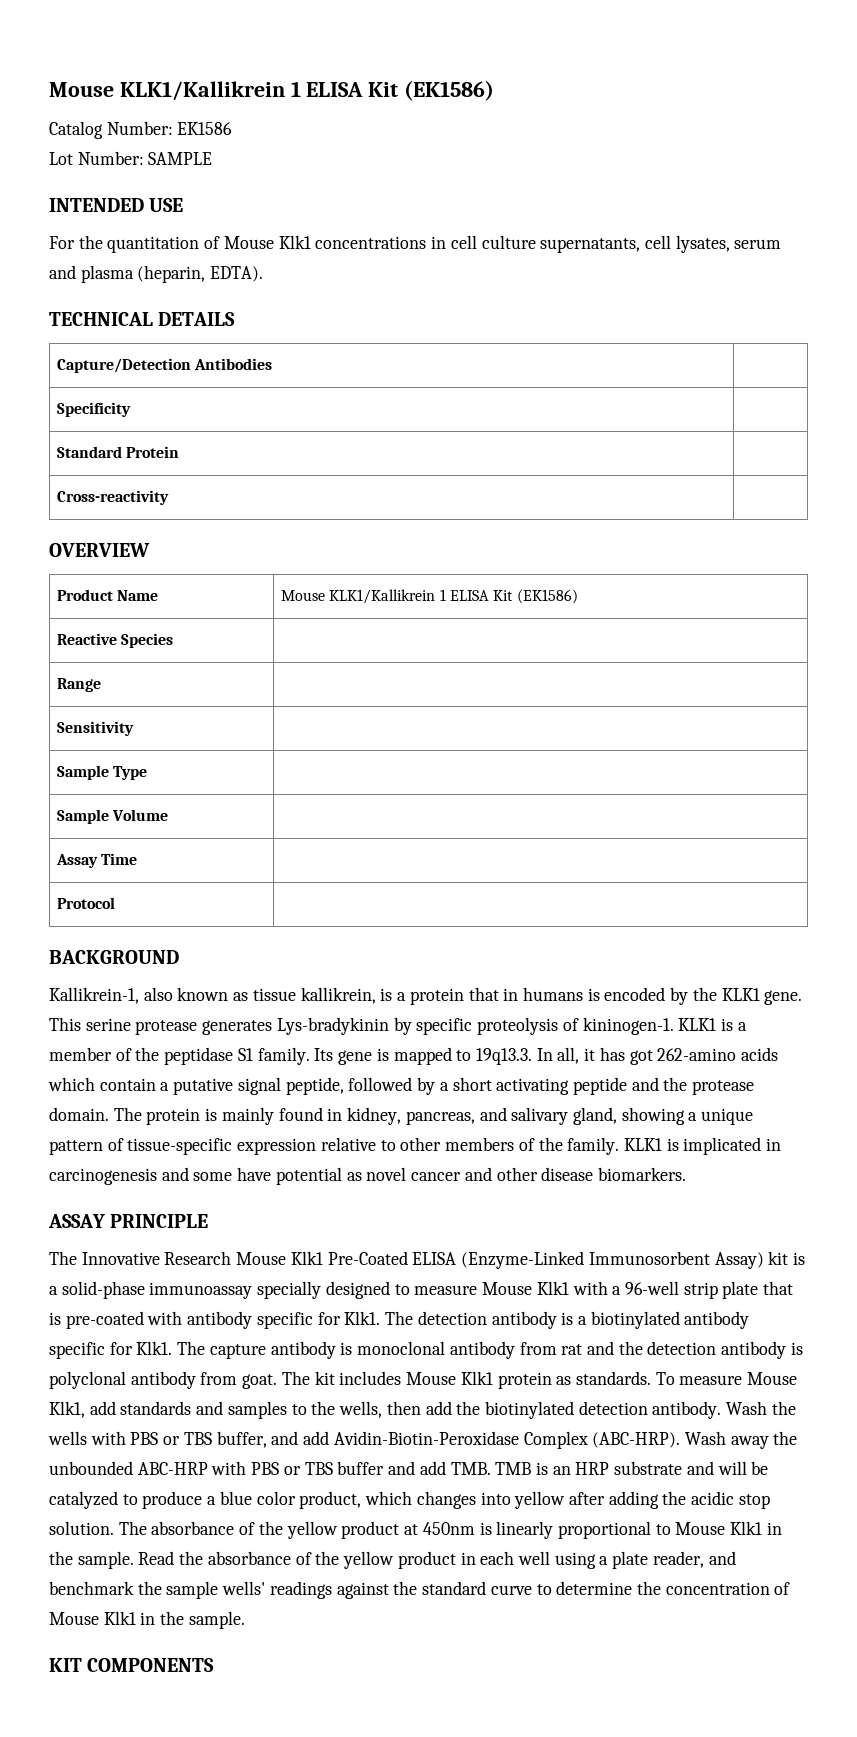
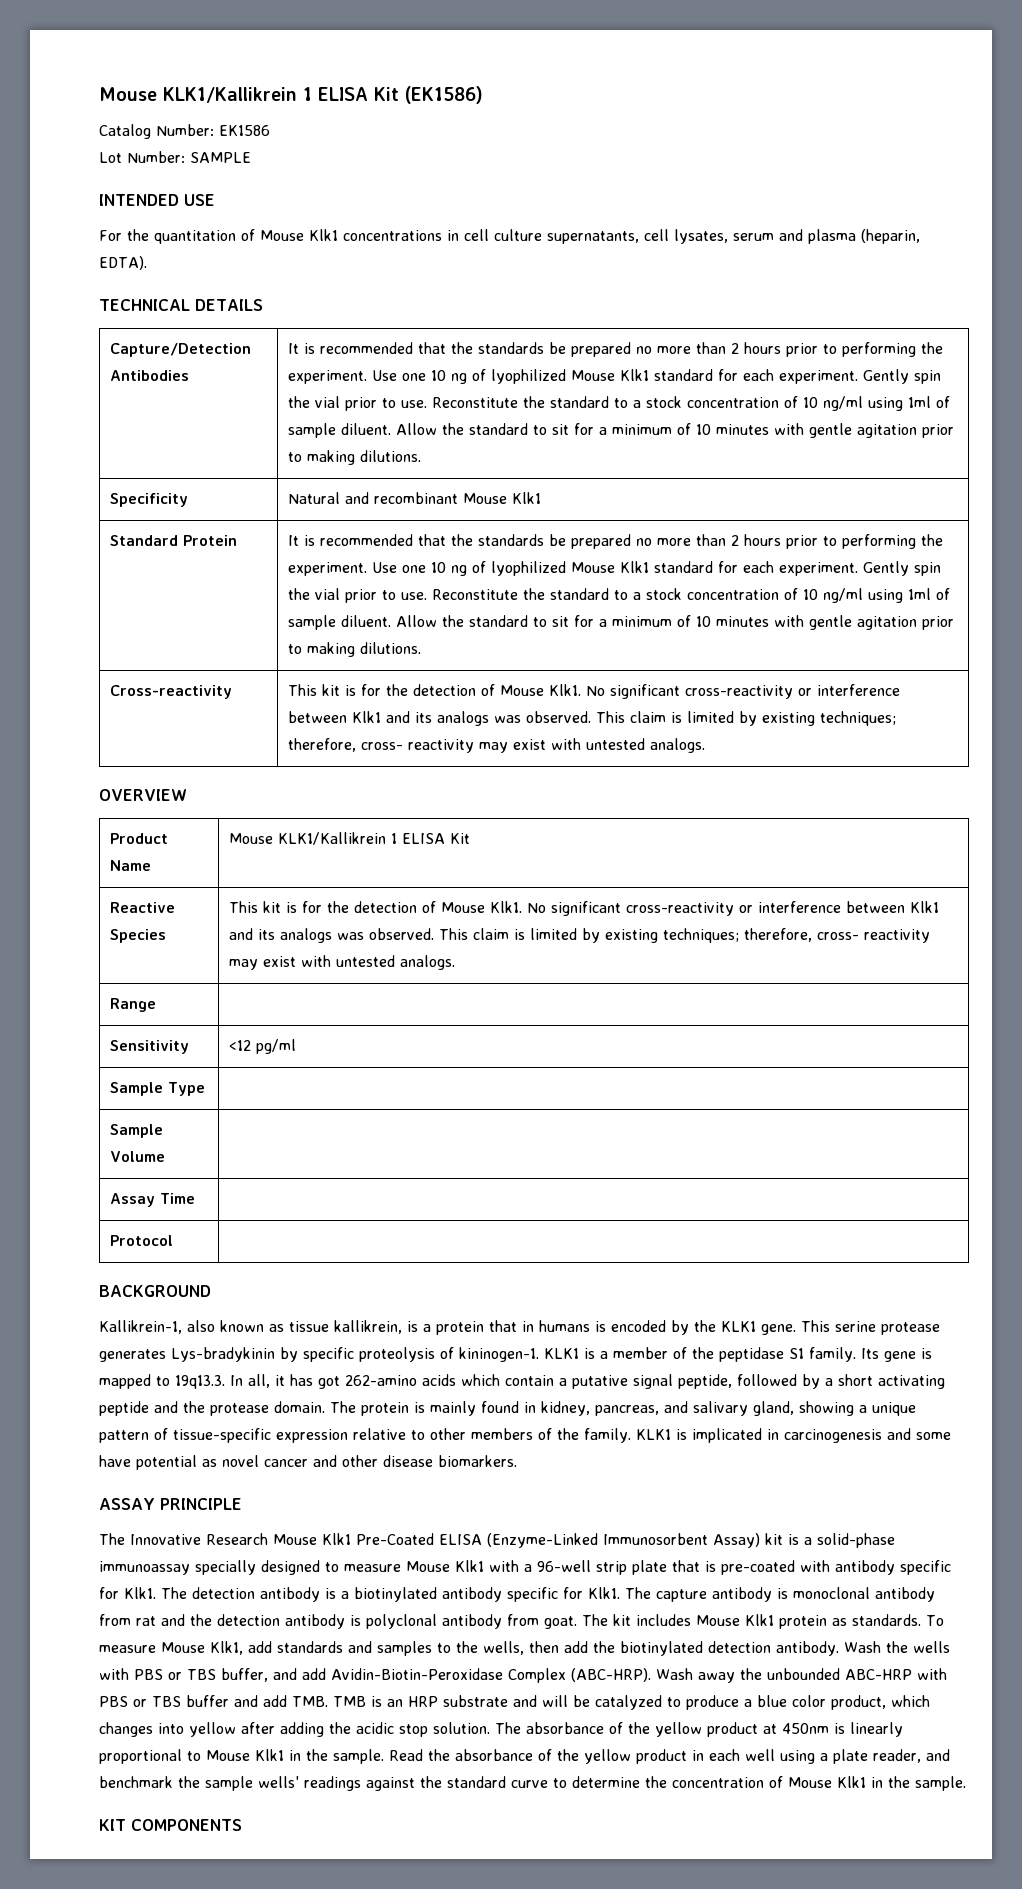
[57,402,132,417] [57,446,180,458] [57,490,170,505] // Specificity | // Standard Protein | // Cross-reactivity | -> [288,342,944,357] [288,369,942,384] [288,396,951,411] [288,423,955,438] [288,450,422,465] [110,493,189,507] [288,492,542,504] [110,535,238,546] [288,534,944,549] [288,561,942,576] [288,588,951,603] [288,615,955,630] [288,642,422,657] [110,685,233,699] [288,684,901,699] [288,711,897,726] [288,738,706,753] It is recommended that the standards be prepared no more than 2 hours prior to performing the experiment. Use one 10 ng of lyophilized Mouse Klk1 standard for each experiment. Gently spin the vial prior to use. Reconstitute the standard to a stock concentration of 10 ng/ml using 1ml of sample diluent. Allow the standard to sit for a minimum of 10 minutes with gentle agitation prior to making dilutions. // Specificity | Natural and recombinant Mouse Klk1 // Standard Protein | It is recommended that the standards be prepared no more than 2 hours prior to performing the experiment. Use one 10 ng of lyophilized Mouse Klk1 standard for each experiment. Gently spin the vial prior to use. Reconstitute the standard to a stock concentration of 10 ng/ml using 1ml of sample diluent. Allow the standard to sit for a minimum of 10 minutes with gentle agitation prior to making dilutions. // Cross-reactivity | This kit is for the detection of Mouse Klk1. No significant cross-reactivity or interference between Klk1 and its analogs was observed. This claim is limited by existing techniques; therefore, cross- reactivity may exist with untested analogs.
[516,589,578,604] (EK1586) -> (471, 838) none
(174, 640) none -> [229,901,940,916] [229,928,931,943] [229,955,456,970] This kit is for the detection of Mouse Klk1. No significant cross-reactivity or interference between Klk1 and its analogs was observed. This claim is limited by existing techniques; therefore, cross- reactivity may exist with untested analogs.
(135, 728) none -> [229,1039,297,1054] <12 pg/ml

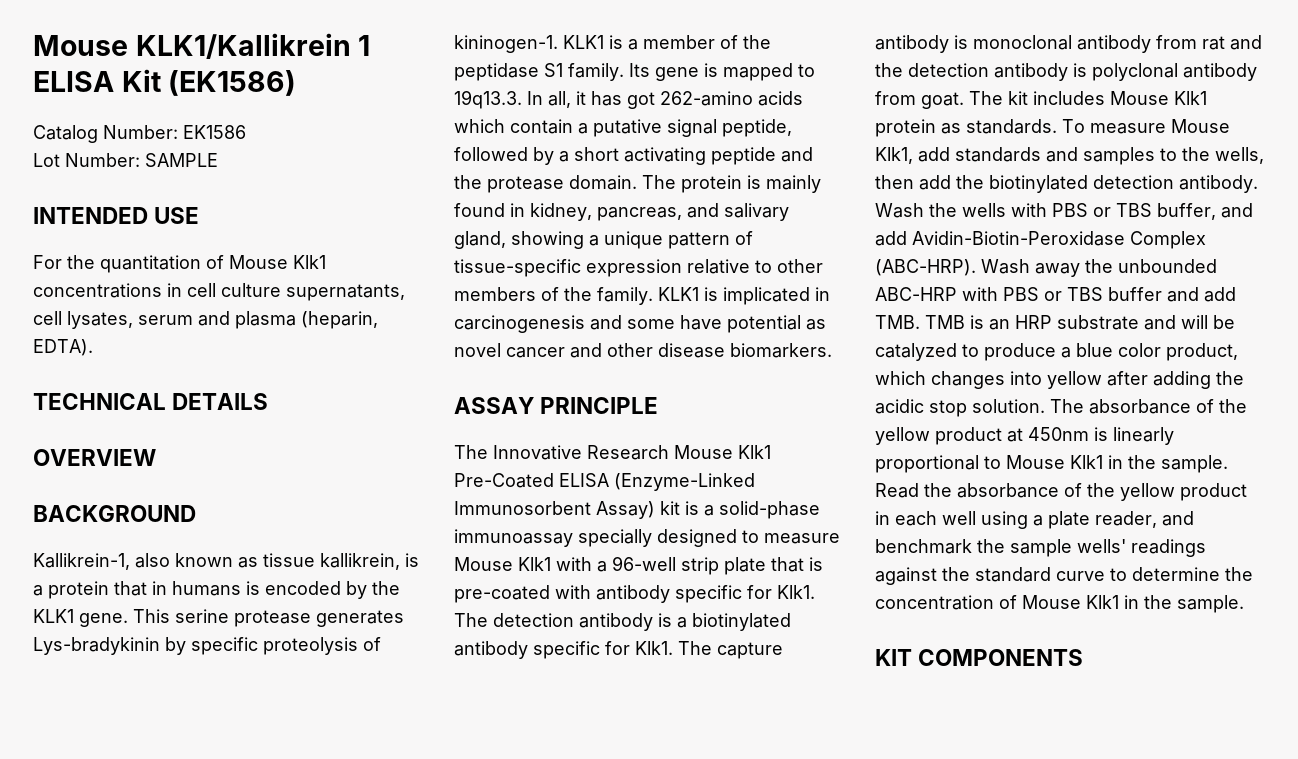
[110,343,252,357] [110,370,190,381] [288,342,944,357] [288,369,942,384] [288,396,951,411] [288,423,955,438] [288,450,422,465] [110,493,189,507] [288,492,542,504] [110,535,238,546] [288,534,944,549] [288,561,942,576] [288,588,951,603] [288,615,955,630] [288,642,422,657] [110,685,233,699] [288,684,901,699] [288,711,897,726] [288,738,706,753] [99,789,187,801] [110,833,169,844] [110,860,152,871] [229,832,471,845] [110,902,176,913] [110,929,167,943] [229,901,940,916] [229,928,931,943] [229,955,456,970] [110,998,157,1012] [110,1040,190,1054] [229,1039,297,1054] [110,1082,206,1096] [110,1124,164,1138] [110,1151,166,1162] [110,1193,196,1207] [110,1235,174,1246] // Capture/Detection Antibodies | It is recommended that the standards be prepared no more than 2 hours prior to performing the experiment. Use one 10 ng of lyophilized Mouse Klk1 standard for each experiment. Gently spin the vial prior to use. Reconstitute the standard to a stock concentration of 10 ng/ml using 1ml of sample diluent. Allow the standard to sit for a minimum of 10 minutes with gentle agitation prior to making dilutions. // Specificity | Natural and recombinant Mouse Klk1 // Standard Protein | It is recommended that the standards be prepared no more than 2 hours prior to performing the experiment. Use one 10 ng of lyophilized Mouse Klk1 standard for each experiment. Gently spin the vial prior to use. Reconstitute the standard to a stock concentration of 10 ng/ml using 1ml of sample diluent. Allow the standard to sit for a minimum of 10 minutes with gentle agitation prior to making dilutions. // Cross-reactivity | This kit is for the detection of Mouse Klk1. No significant cross-reactivity or interference between Klk1 and its analogs was observed. This claim is limited by existing techniques; therefore, cross- reactivity may exist with untested analogs. // OVERVIEW // Product Name | Mouse KLK1/Kallikrein 1 ELISA Kit // Reactive Species | This kit is for the detection of Mouse Klk1. No significant cross-reactivity or interference between Klk1 and its analogs was observed. This claim is limited by existing techniques; therefore, cross- reactivity may exist with untested analogs. // Range | // Sensitivity | <12 pg/ml // Sample Type | // Sample Volume | // Assay Time | // Protocol | -> [33,449,156,466] // OVERVIEW

